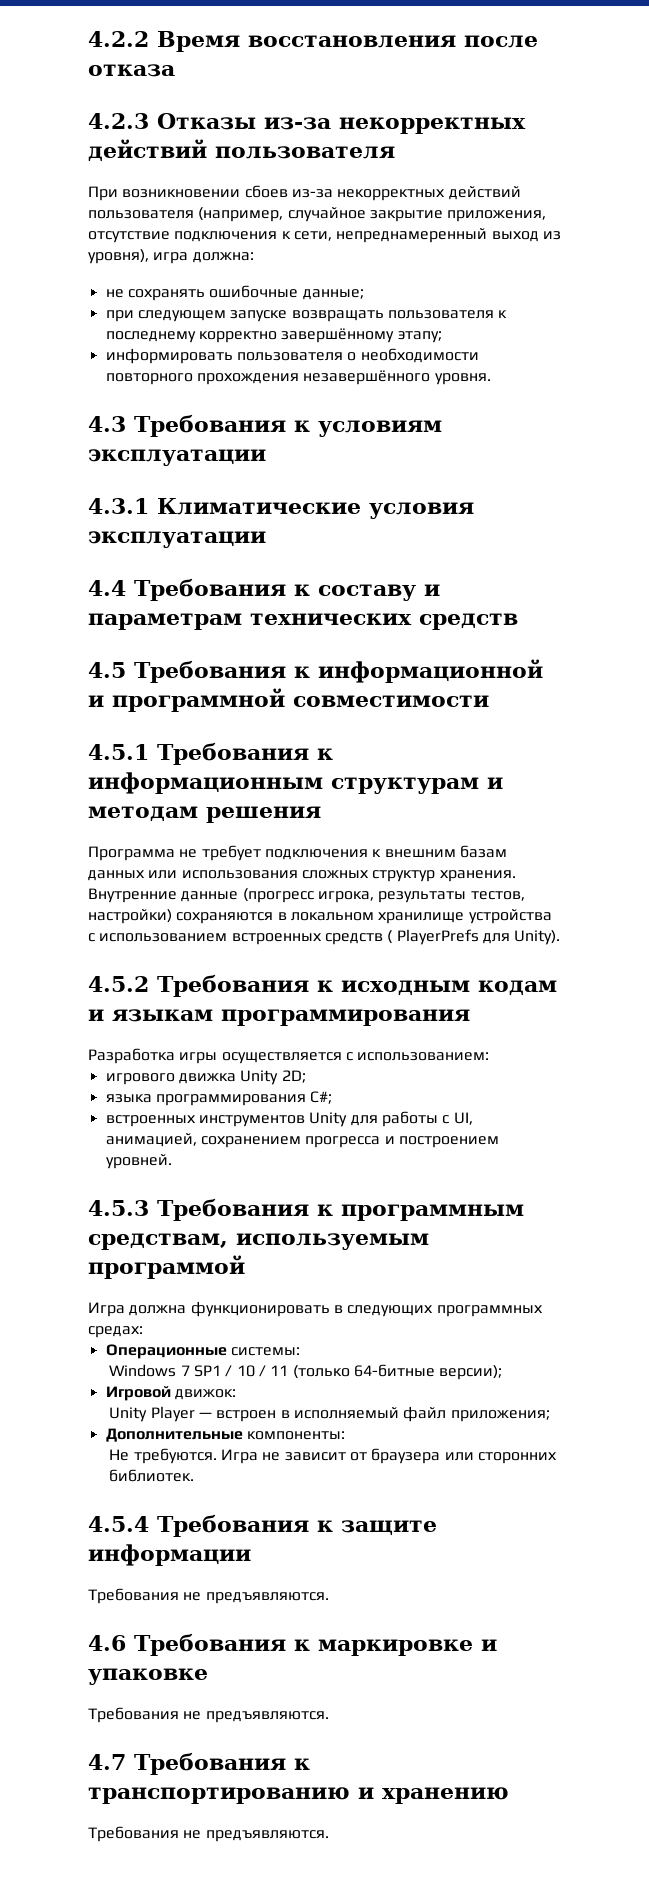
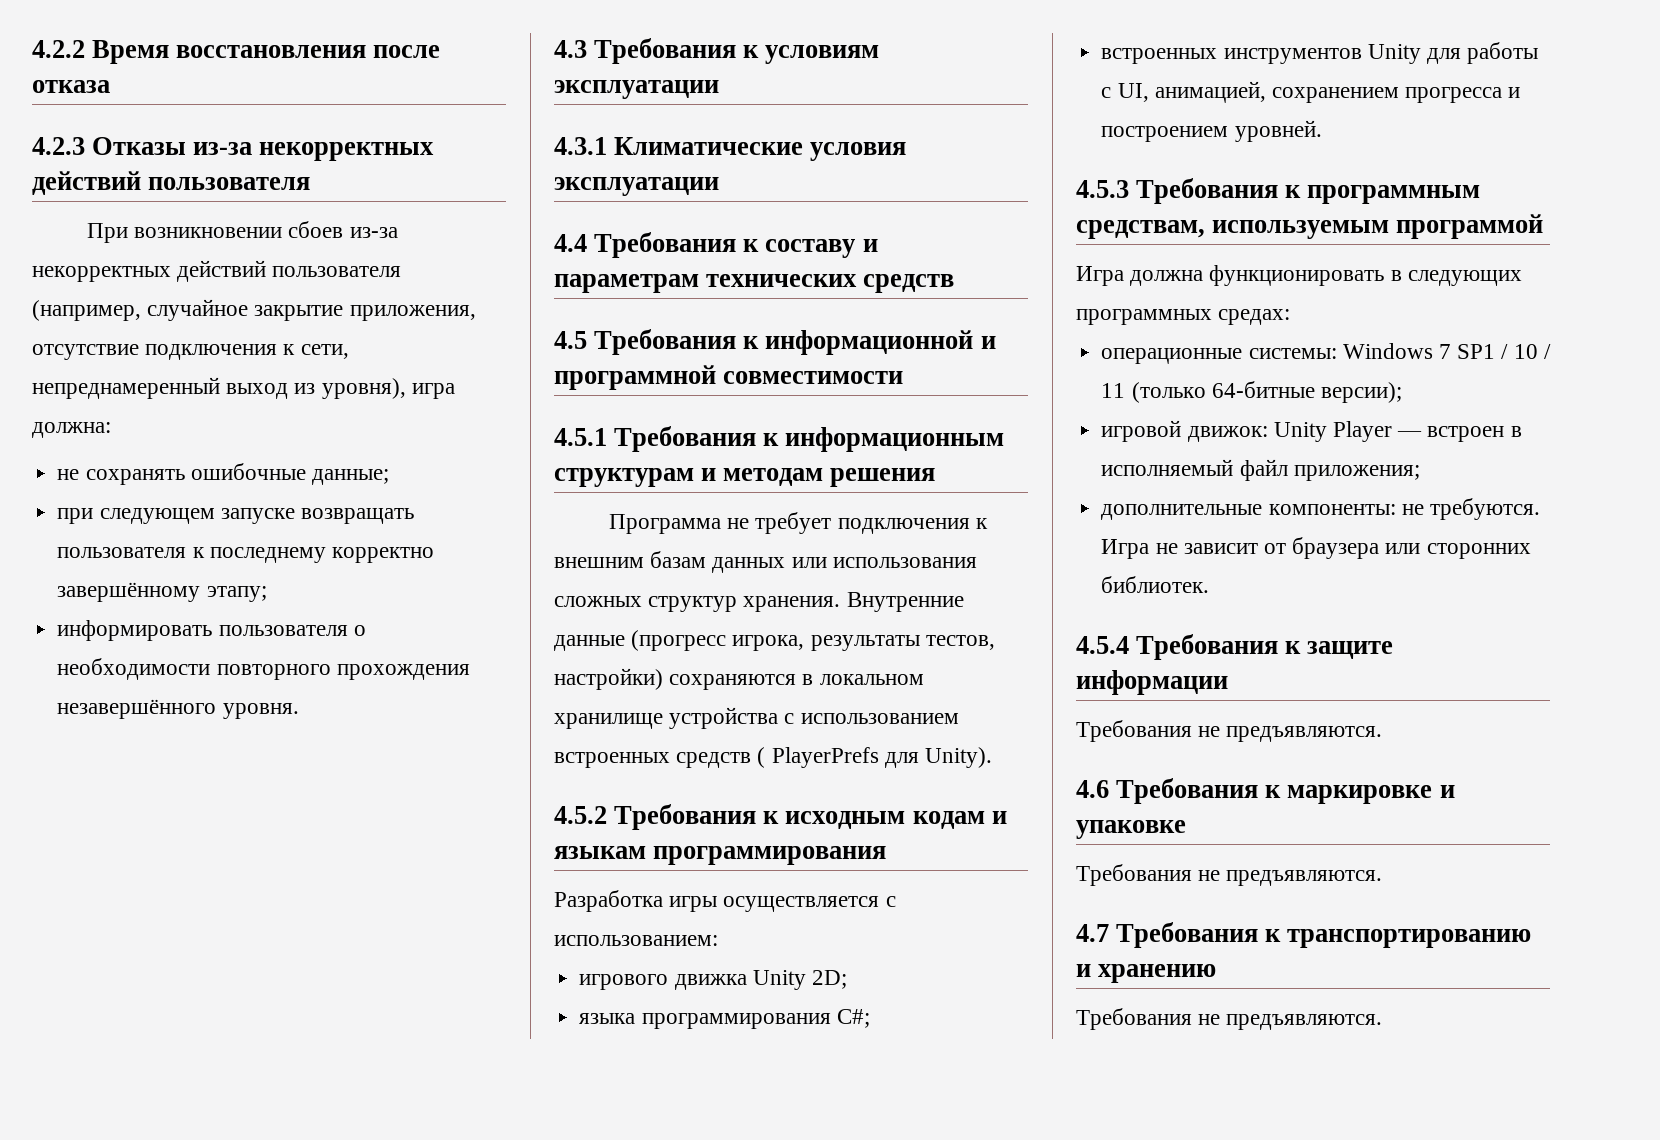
[105,1344,227,1359] Операционные -> [1101,348,1243,364] операционные
(300, 1351) // -> (1337, 353) none
[105,1386,171,1401] Игровой -> [1101,420,1182,442] игровой
(236, 1394) // -> (1268, 434) none
[105,1428,243,1442] Дополнительные -> [1101,504,1263,520] дополнительные
[109,1449,130,1461] // Не -> [1401,504,1424,515] не

